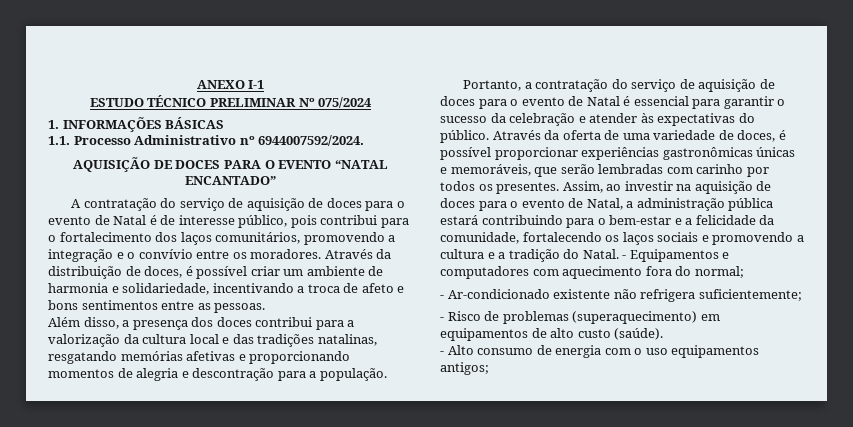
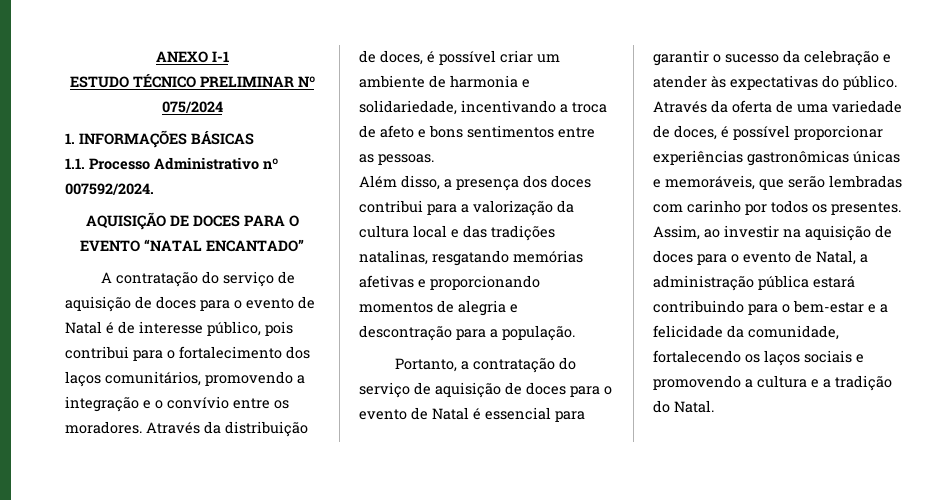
[258,135,365,146] 6944007592/2024. -> [65,183,154,195] 007592/2024.
[622,249,730,262] [440,266,744,279] [440,289,802,302] [440,311,720,324] [440,328,664,341] [440,345,760,358] [440,362,489,375] - Equipamentos e computadores com aquecimento fora do normal; // - Ar-condicionado existente não refrigera suficientemente; // - Risco de problemas (superaquecimento) em equipamentos de alto custo (saúde). // - Alto consumo de energia com o uso equipamentos antigos; -> (714, 406) none

